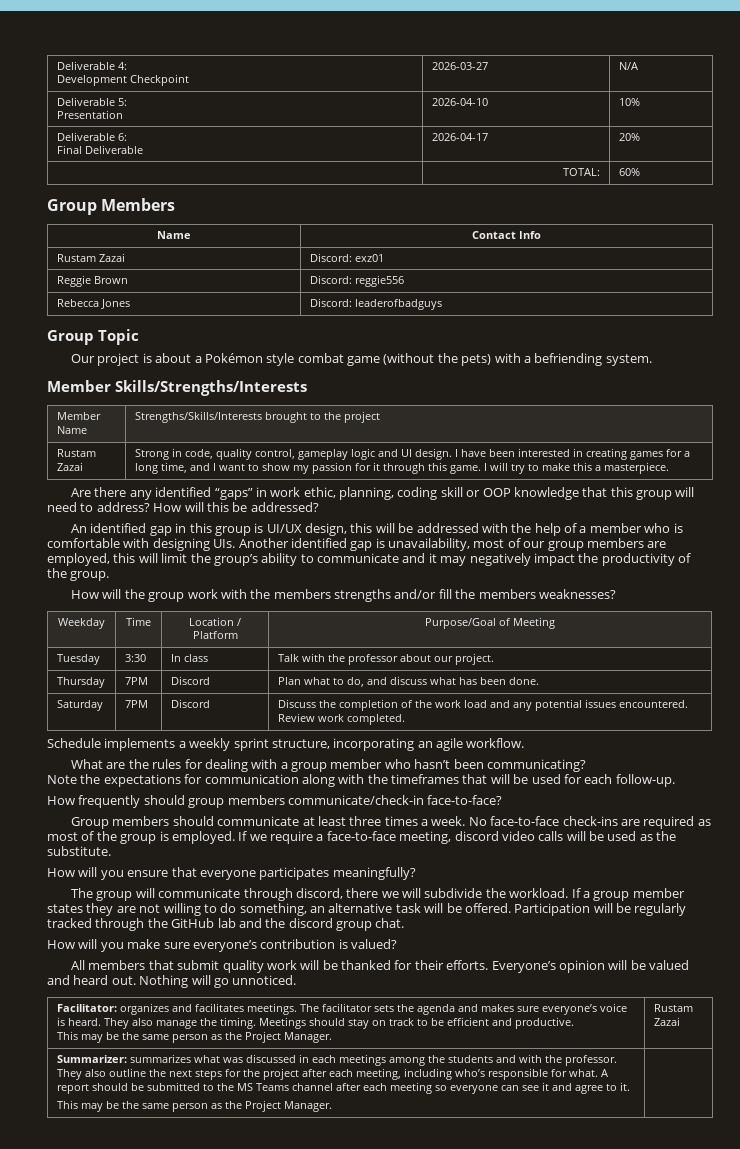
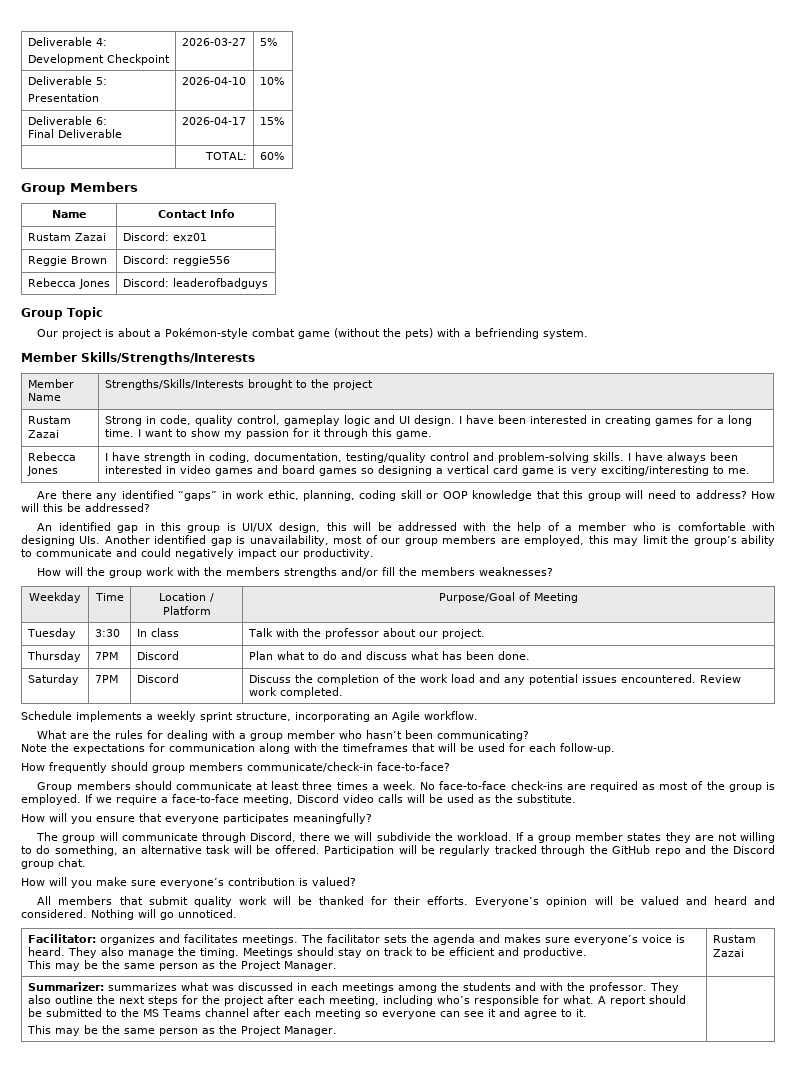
[618,62,638,70] N/A -> [259,38,277,46] 5%
[618,133,640,141] 20% -> [259,117,284,125] 15%
[204,353,295,366] Pokémon style -> [165,328,249,339] Pokémon-style
[160,462,210,473] time, and -> [104,429,134,437] time.
[483,462,669,474] I will try to make this a masterpiece. -> [27,452,76,461] [26,466,58,476] [104,452,738,463] [104,465,750,476] // Rebecca Jones | I have strength in coding, documentation, testing/quality control and problem-solving skills. I have always been interested in video games and board games so designing a vertical card game is very exciting/interesting to me.
[138,553,158,563] will -> [613,538,639,546] may
[428,553,691,566] [47,568,110,581] it may negatively impact the productivity of the group. -> [141,548,374,559] could negatively impact our productivity.
[346,677,364,687] do, -> [322,651,337,660] do
[436,738,463,751] agile -> [392,711,420,722] Agile
[454,831,499,841] discord -> [297,794,339,803] Discord
[295,888,343,899] discord, -> [249,832,296,842] Discord,
[217,918,236,928] lab -> [654,848,681,856] repo
[288,918,333,928] discord -> [733,845,776,854] Discord
[111,976,136,985] out. -> [754,896,776,905] [21,909,87,918] and considered.

